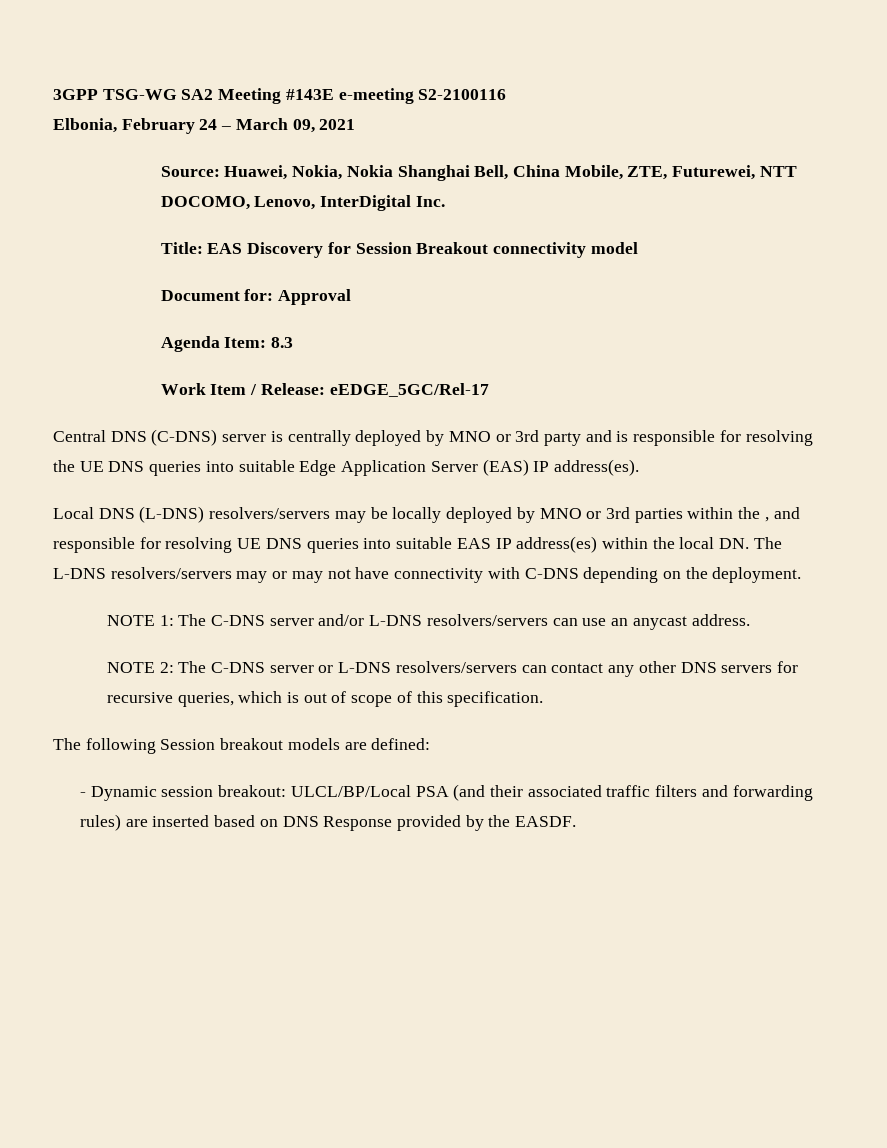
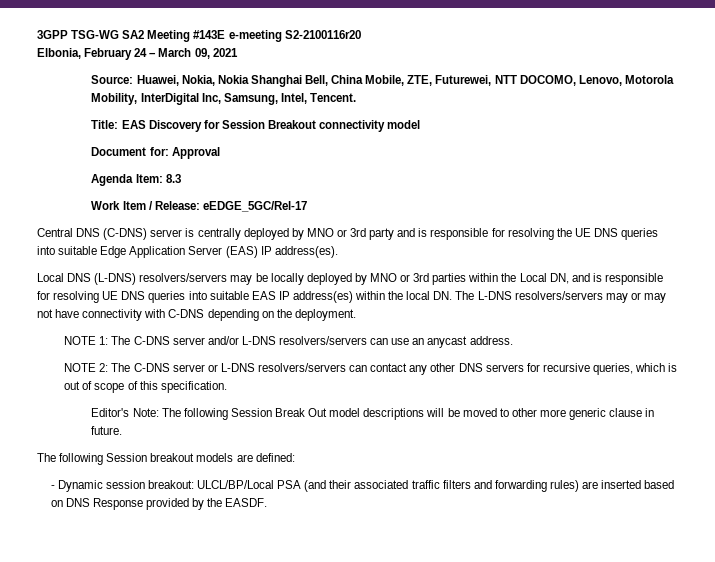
[418,89,507,100] S2-2100116 -> [284,30,361,39] S2-2100116r20
[320,195,445,211] InterDigital Inc. -> [624,75,674,84] [91,93,356,105] Motorola Mobility, InterDigital Inc, Samsung, Intel, Tencent.
[764,507,800,522] , and -> [519,273,602,284] Local DN, and is
(544, 699) none -> [91,408,655,420] [91,426,123,435] // Editor's Note: The following Session Break Out model descriptions will be moved to other more generic clause in future.

